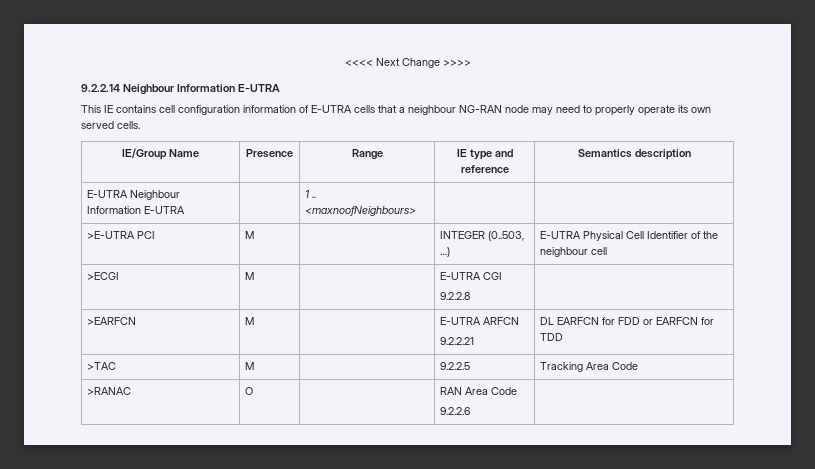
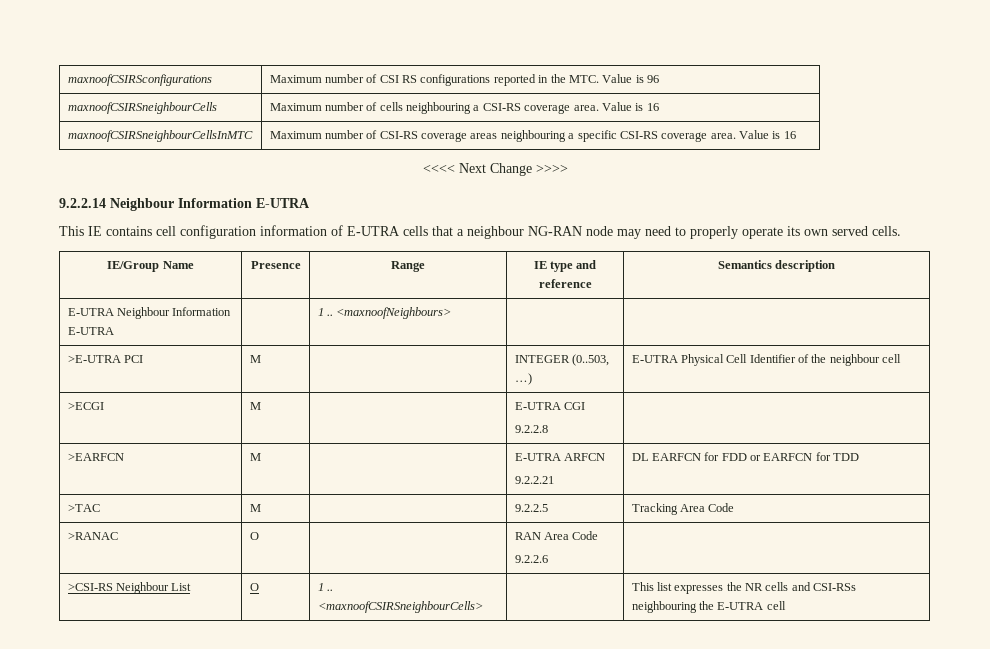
(344, 63) none -> [67,74,212,86] [269,74,660,86] [67,102,217,114] [269,102,659,114] [67,130,253,142] [269,130,796,142] maxnoofCSIRSconfigurations | Maximum number of CSI RS configurations reported in the MTC. Value is 96 // maxnoofCSIRSneighbourCells | Maximum number of cells neighbouring a CSI-RS coverage area. Value is 16 // maxnoofCSIRSneighbourCellsInMTC | Maximum number of CSI-RS coverage areas neighbouring a specific CSI-RS coverage area. Value is 16 //
(471, 411) none -> [67,582,192,594] [249,583,259,591] [317,583,333,591] [317,601,483,613] [631,582,857,594] [631,601,786,613] // >CSI-RS Neighbour List | O | 1 .. <maxnoofCSIRSneighbourCells> | | This list expresses the NR cells and CSI-RSs neighbouring the E-UTRA cell

